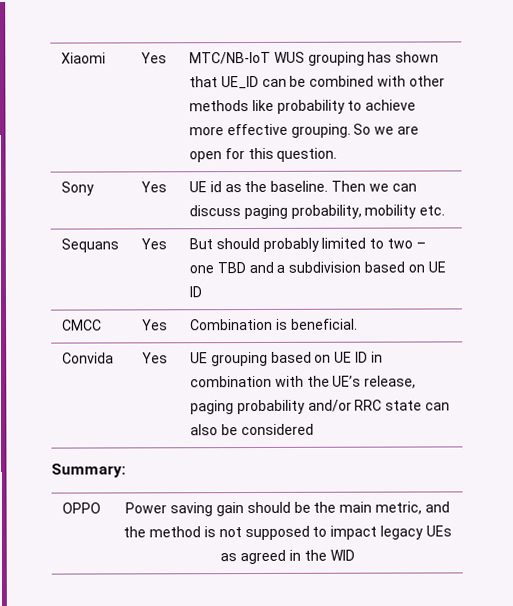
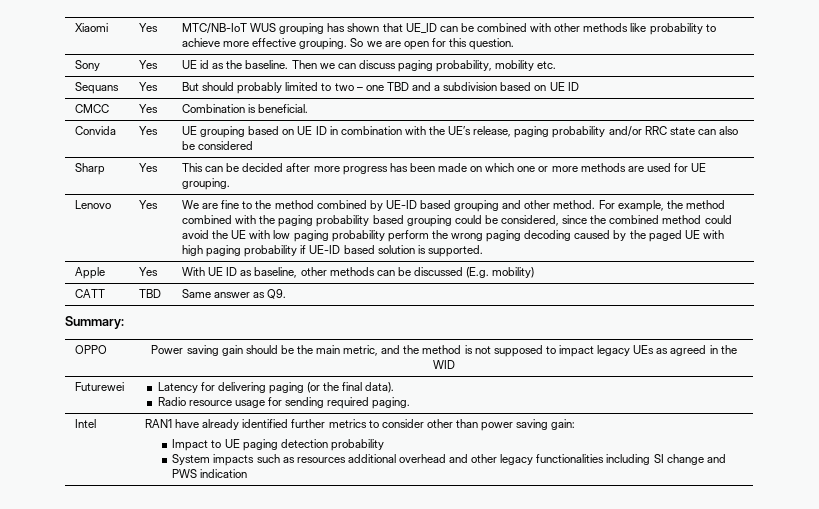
(314, 429) none -> [75,163,106,175] [139,163,159,172] [182,163,707,175] [182,178,231,190] [75,200,112,209] [139,200,159,209] [182,200,725,212] [182,215,732,227] [182,230,724,242] [182,245,483,257] [75,267,106,279] [139,267,159,276] [182,267,535,278] [75,289,106,298] [139,289,162,298] [182,289,287,299] // Sharp | Yes | This can be decided after more progress has been made on which one or more methods are used for UE grouping. // Lenovo | Yes | We are fine to the method combined by UE-ID based grouping and other method. For example, the method combined with the paging probability based grouping could be considered, since the combined method could avoid the UE with low paging probability perform the wrong paging decoding caused by the paged UE with high paging probability if UE-ID based solution is supported. // Apple | Yes | With UE ID as baseline, other methods can be discussed (E.g. mobility) // CATT | TBD | Same answer as Q9.
(355, 555) none -> [75,382,125,391] [157,382,395,394] [157,397,411,409] [75,419,97,428] [145,419,576,431] [172,439,384,451] [172,454,726,466] [172,469,248,478] // Futurewei | Latency for delivering paging (or the final data). // Radio resource usage for sending required paging. // Intel | RAN1 have already identified further metrics to consider other than power saving gain: // Impact to UE paging detection probability // System impacts such as resources additional overhead and other legacy functionalities including SI change and PWS indication

